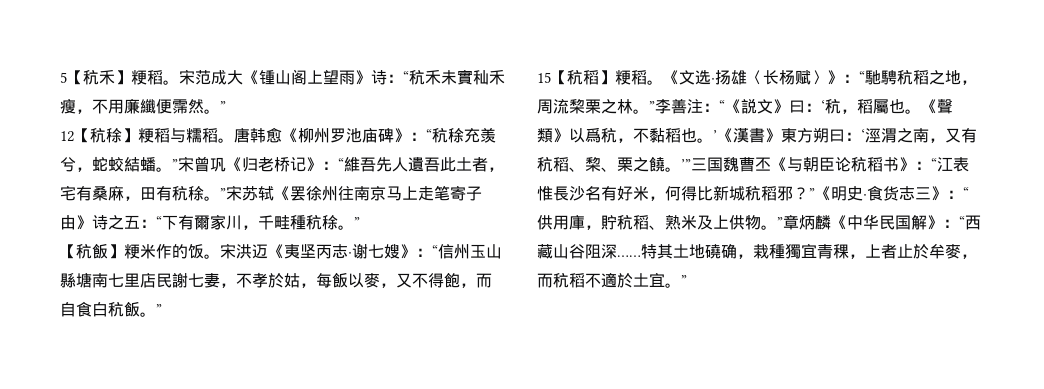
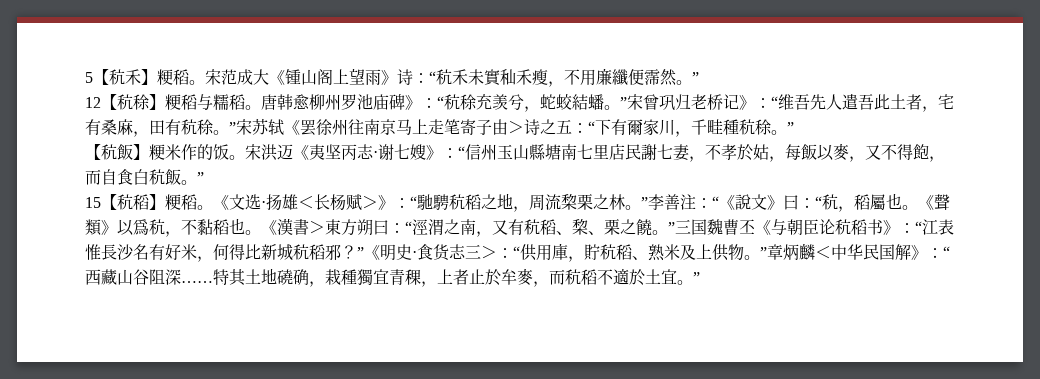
[282,128,298,143] 《 -> (310, 102) none
[226,157,242,172] 《 -> (675, 102) none
[344,157,424,172] 維吾先人遺 -> [778,94,858,110] 维吾先人遣
[76,215,92,230] 》 -> [508,121,524,134] ＞
[747,70,827,85] 〈长杨赋〉 -> [298,194,378,211] ＜长杨赋＞
[741,99,757,114] 説 -> [735,194,751,210] 說
[821,100,825,112] ‘ -> [815,196,822,208] “
[713,128,781,143] ’《漢書》 -> [261,218,325,235] 《漢書＞
[861,129,865,141] ‘ -> [405,221,412,233] “
[681,159,691,170] ’” -> [668,222,675,233] ”
[931,186,947,201] 》 -> [481,246,497,259] ＞
[831,215,847,230] 《 -> [815,246,831,259] ＜

